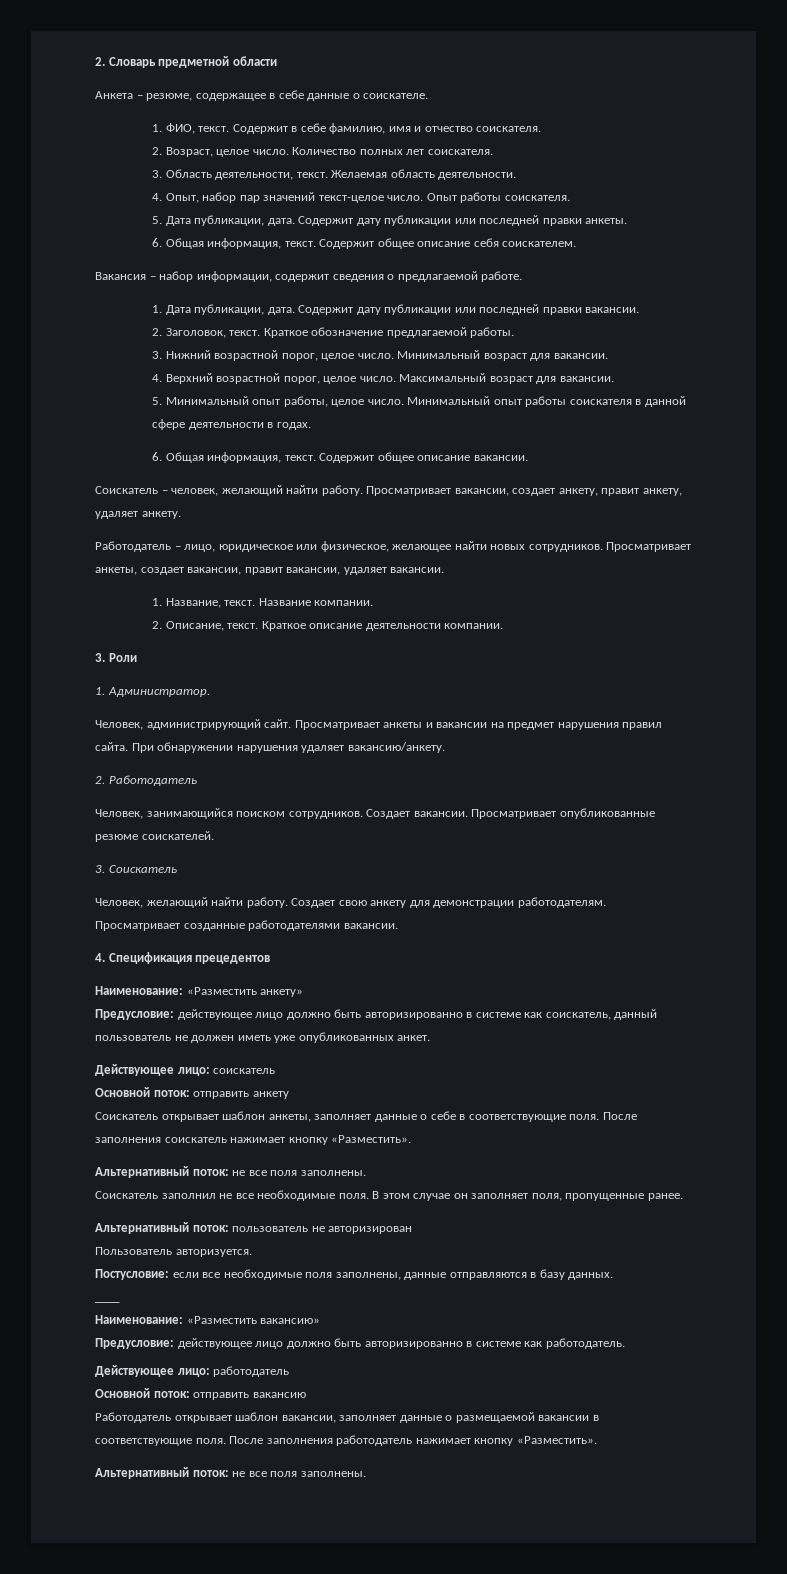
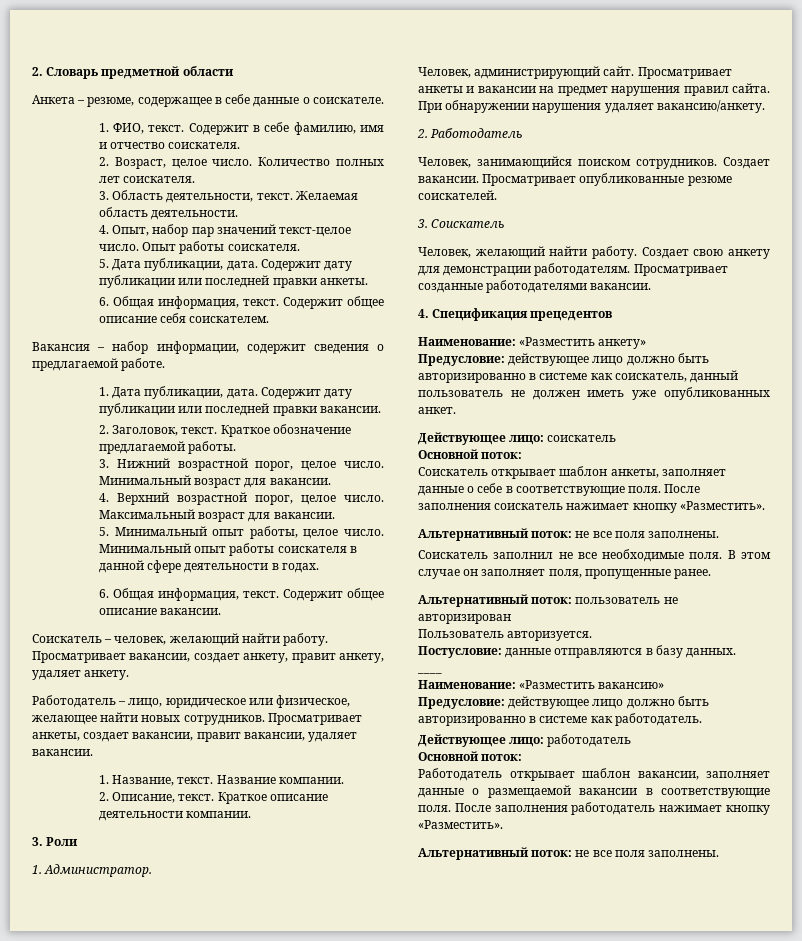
[193,1091,289,1099] отправить анкету -> (523, 455) none
[172,1269,401,1280] если все необходимые поля заполнены, -> (502, 652) none
[193,1392,306,1400] отправить вакансию -> (523, 757) none

